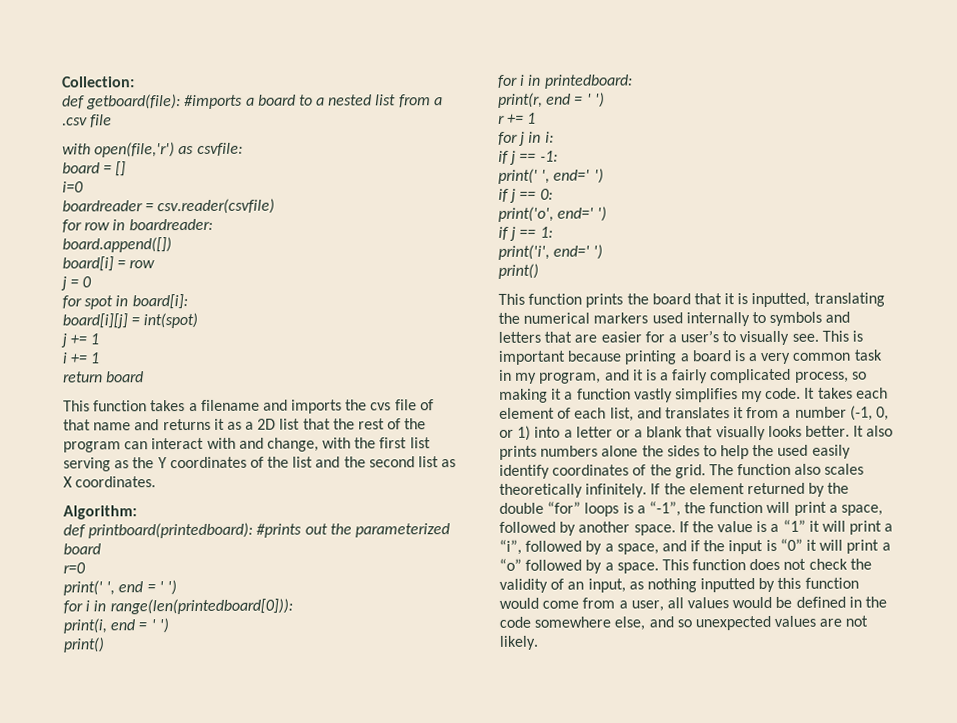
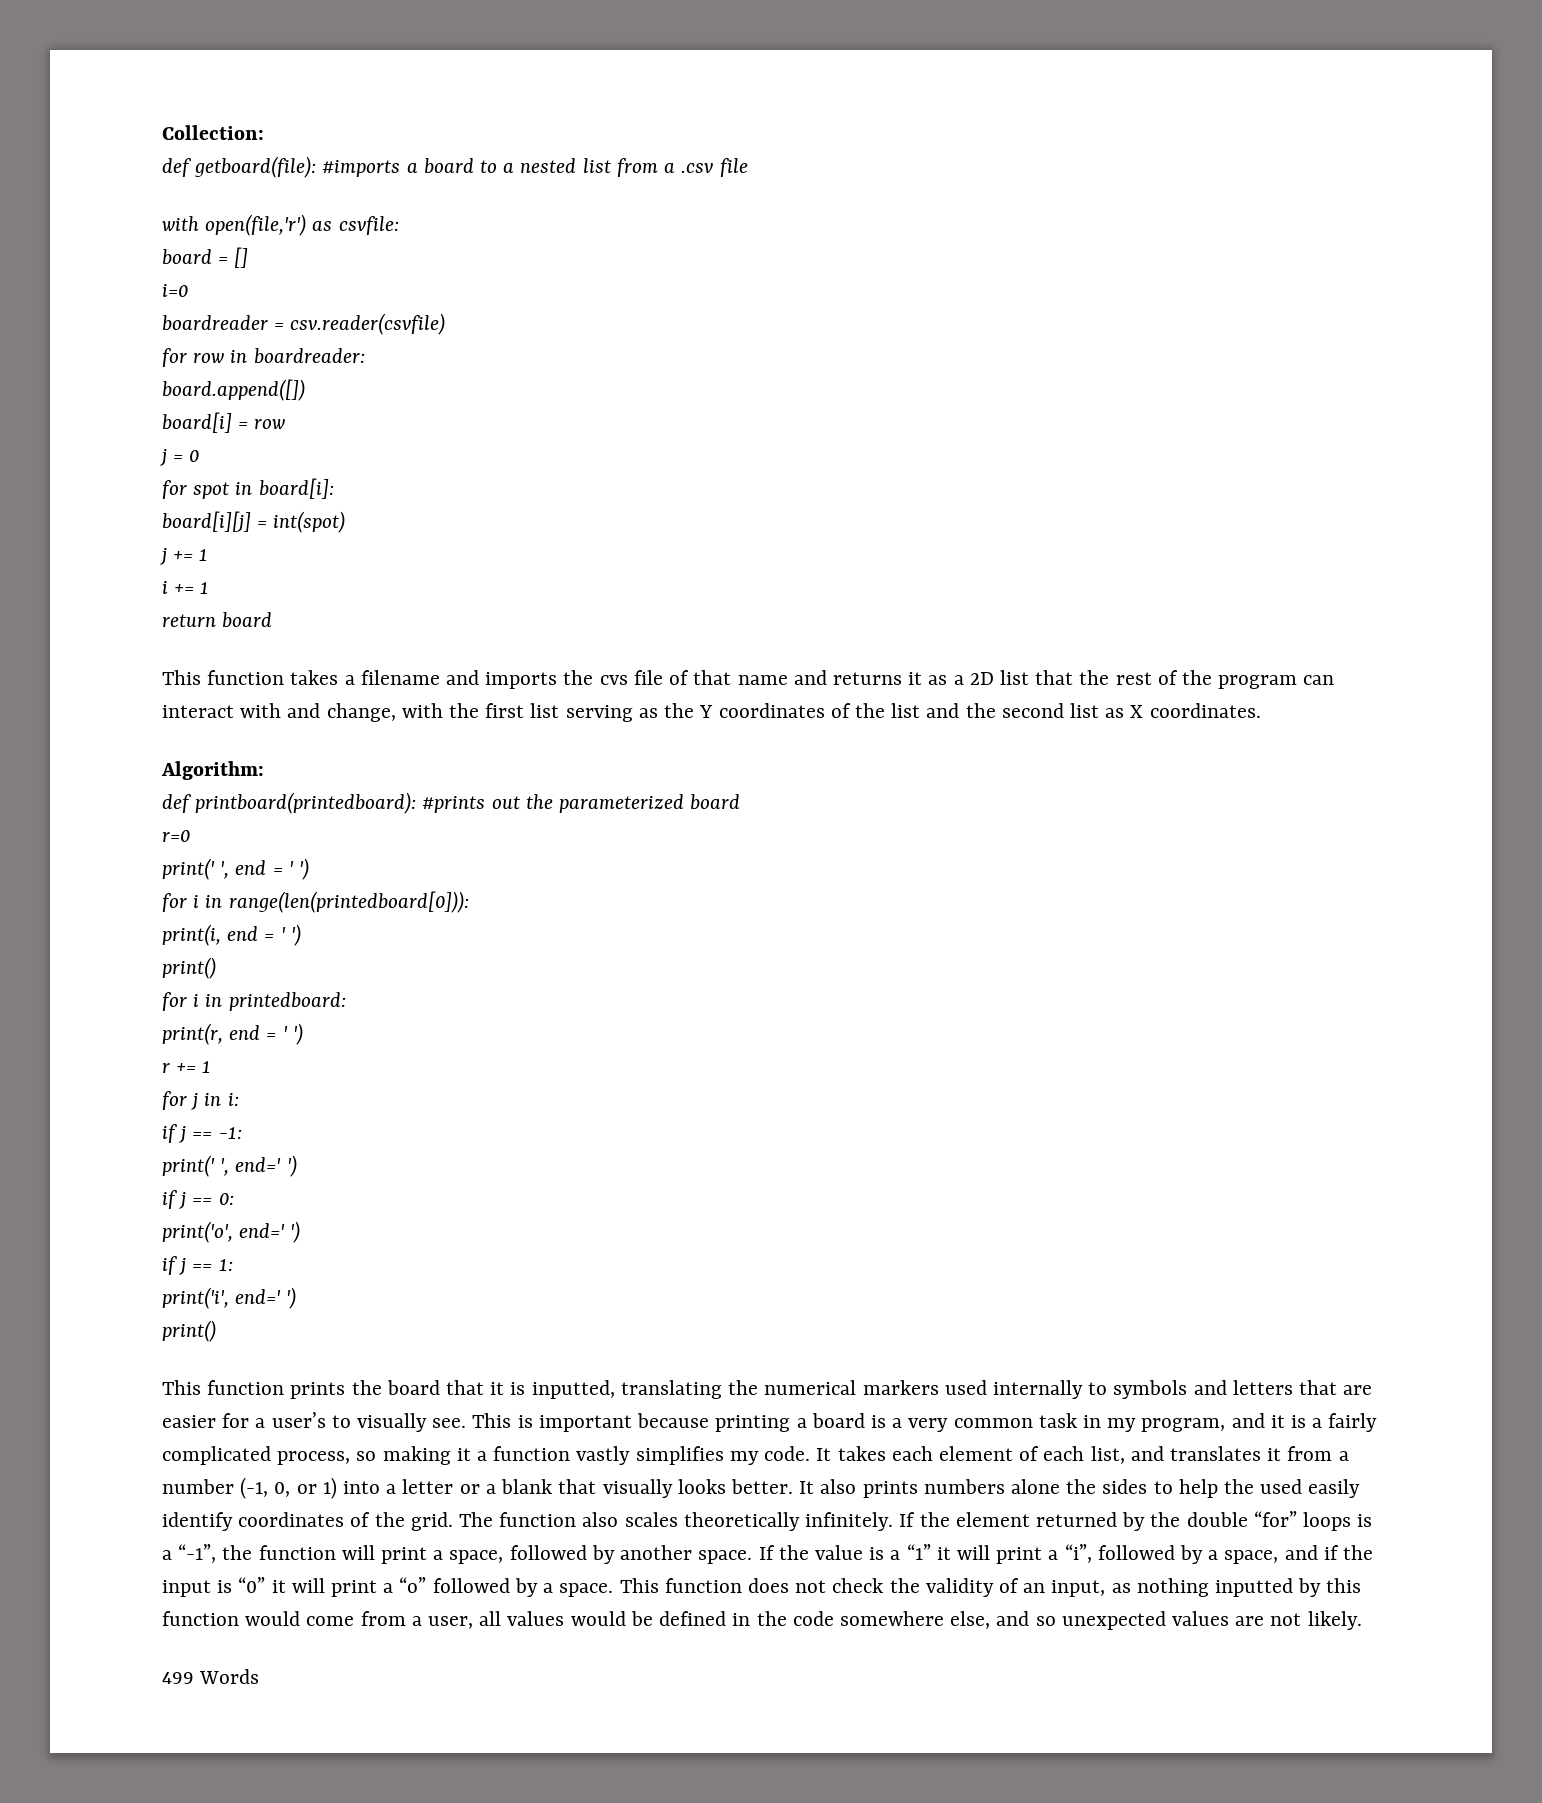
(539, 642) none -> [162,1669,260,1684] // 499 Words

